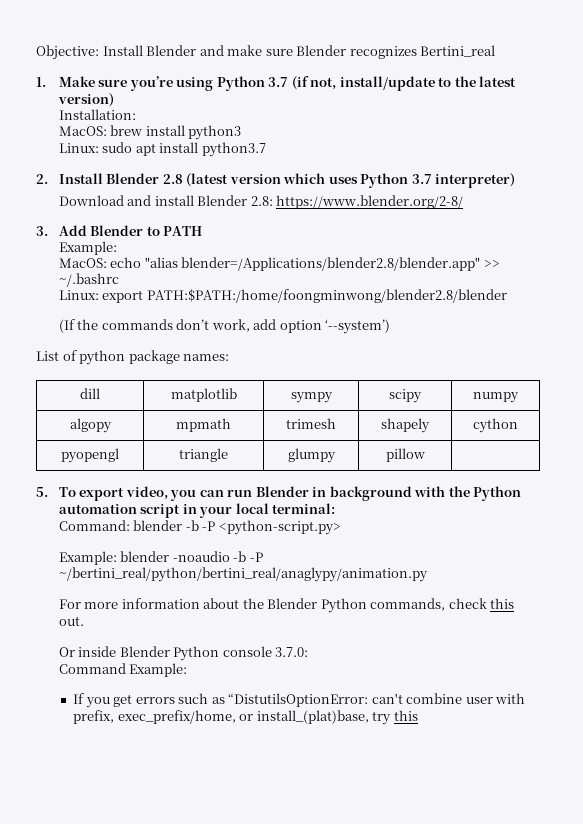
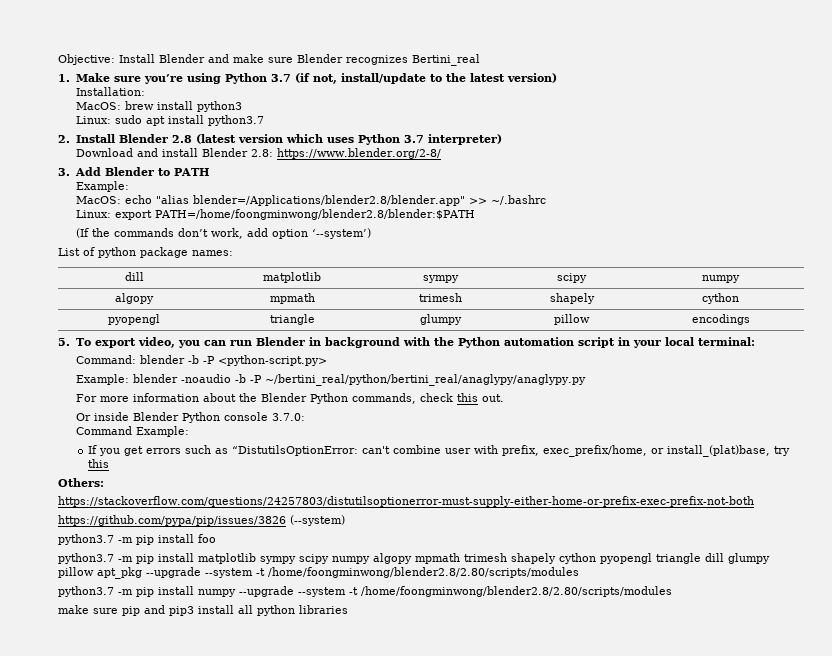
[146,289,507,303] PATH:$PATH:/home/foongminwong/blender2.8/blender -> [155,209,476,220] PATH=/home/foongminwong/blender2.8/blender:$PATH
(425, 455) none -> [691,314,750,325] encodings
[58,567,428,582] ~/bertini_real/python/bertini_real/anaglypy/animation.py -> [265,374,587,386] ~/bertini_real/python/bertini_real/anaglypy/anaglypy.py
(418, 715) none -> [58,478,104,487] [58,496,754,507] [58,515,345,526] [58,534,216,545] [58,553,770,564] [58,567,579,579] [58,586,672,597] [58,605,348,616] // Others: // https://stackoverflow.com/questions/24257803/distutilsoptionerror-must-supply-either-home-or-prefix-exec-prefix-not-both // https://github.com/pypa/pip/issues/3826 (--system) // python3.7 -m pip install foo // python3.7 -m pip install matplotlib sympy scipy numpy algopy mpmath trimesh shapely cython pyopengl triangle dill glumpy pillow apt_pkg --upgrade --system -t /home/foongminwong/blender2.8/2.80/scripts/modules // python3.7 -m pip install numpy --upgrade --system -t /home/foongminwong/blender2.8/2.80/scripts/modules // make sure pip and pip3 install all python libraries

